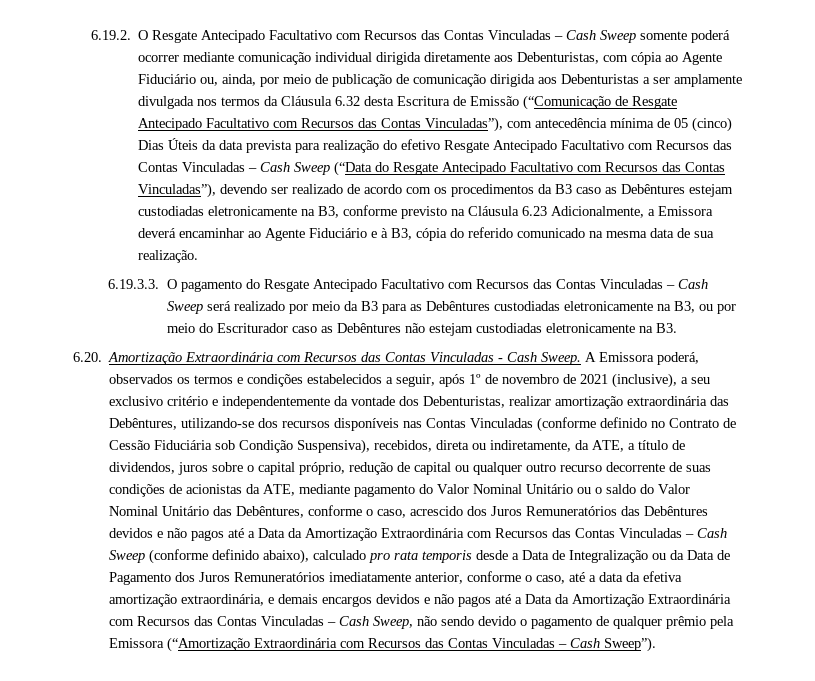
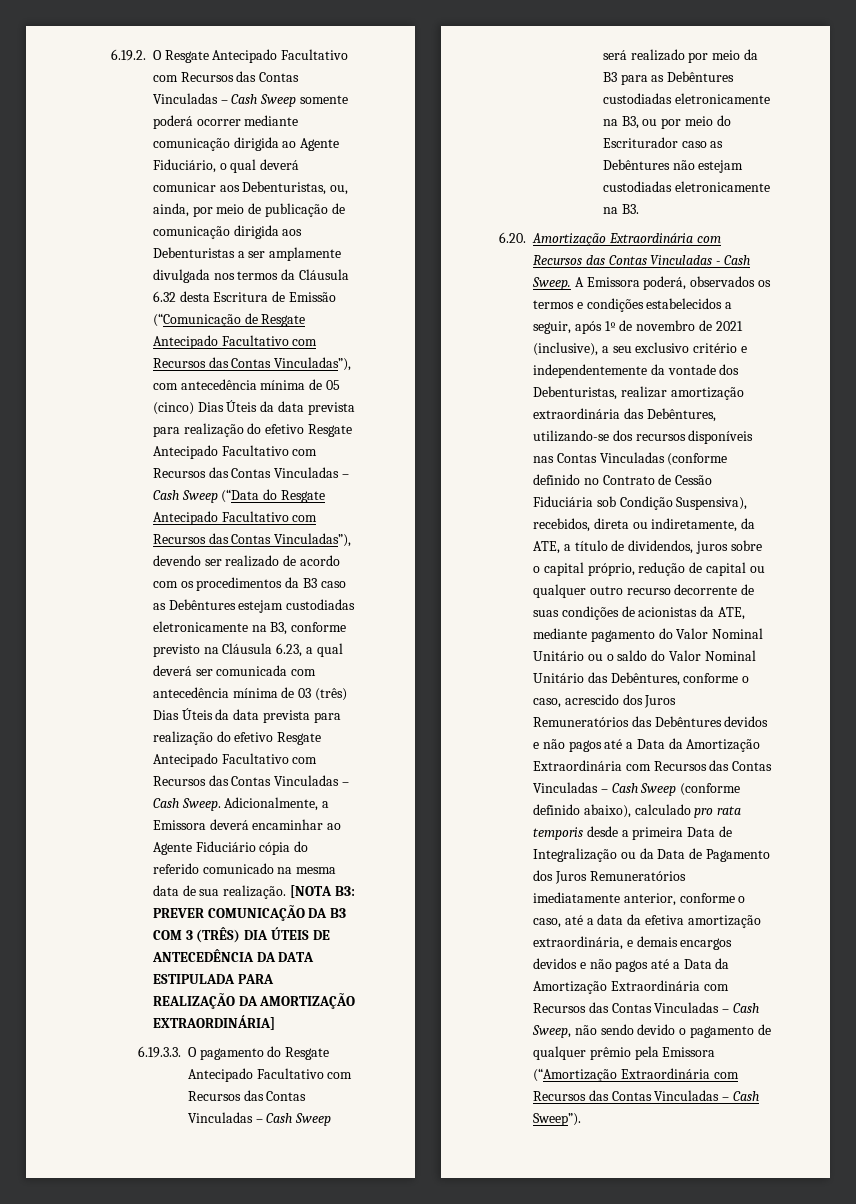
[314,52,722,65] [137,74,196,84] individual dirigida diretamente aos Debenturistas, com cópia ao Agente Fiduciário -> [233,137,340,151] [152,159,300,173] [152,181,327,195] dirigida ao Agente Fiduciário, o qual deverá comunicar aos Debenturistas,
[521,206,547,216] 6.23 -> [276,643,343,657] [152,665,317,676] [152,687,348,701] [152,708,341,723] [152,731,322,745] [152,753,318,767] [152,775,350,786] [152,798,221,811] 6.23, a qual deverá ser comunicada com antecedência mínima de 03 (três) Dias Úteis da data prevista para realização do efetivo Resgate Antecipado Facultativo com Recursos das Contas Vinculadas – Cash Sweep.
[370,228,412,240] e à B3, -> (256, 846) none
(198, 256) none -> [290,885,355,898] [152,905,347,921] [152,927,330,943] [151,949,315,962] [152,974,274,984] [152,993,356,1009] [152,1015,275,1030] [NOTA B3: PREVER COMUNICAÇÃO DA B3 COM 3 (TRÊS) DIA ÚTEIS DE ANTECEDÊNCIA DA DATA ESTIPULADA PARA REALIZAÇÃO DA AMORTIZAÇÃO EXTRAORDINÁRIA]
(520, 556) none -> [632,827,684,840] primeira

